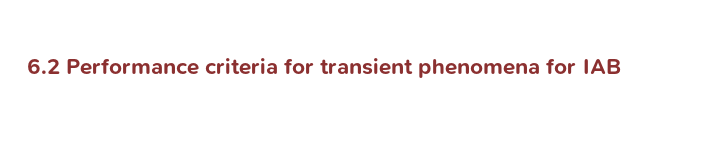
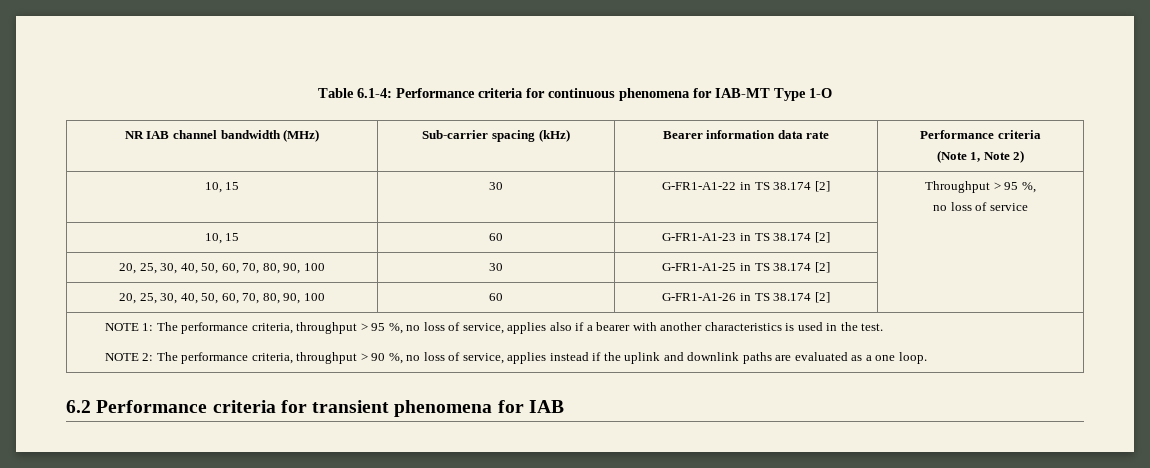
(27, 66) none -> [318,88,832,101] [124,129,320,142] [422,129,570,142] [662,130,830,139] [920,130,1041,139] [936,150,1025,163] [204,182,240,193] [489,182,503,190] [662,181,830,192] [925,181,1036,193] [933,202,1028,211] [204,233,240,244] [489,233,503,241] [662,232,830,243] [119,263,325,274] [489,263,503,271] [662,262,830,273] [119,293,325,304] [489,293,503,301] [662,292,830,303] [104,322,884,334] [104,352,927,364] Table 6.1-4: Performance criteria for continuous phenomena for IAB-MT Type 1-O // NR IAB channel bandwidth (MHz) | Sub-carrier spacing (kHz) | Bearer information data rate | Performance criteria // (Note 1, Note 2) // 10, 15 | 30 | G-FR1-A1-22 in TS 38.174 [2] | Throughput > 95 %, // no loss of service // 10, 15 | 60 | G-FR1-A1-23 in TS 38.174 [2] | // 20, 25, 30, 40, 50, 60, 70, 80, 90, 100 | 30 | G-FR1-A1-25 in TS 38.174 [2] | // 20, 25, 30, 40, 50, 60, 70, 80, 90, 100 | 60 | G-FR1-A1-26 in TS 38.174 [2] | // NOTE 1: The performance criteria, throughput > 95 %, no loss of service, applies also if a bearer with another characteristics is used in the test. // NOTE 2: The performance criteria, throughput > 90 %, no loss of service, applies instead if the uplink and downlink paths are evaluated as a one loop. //

